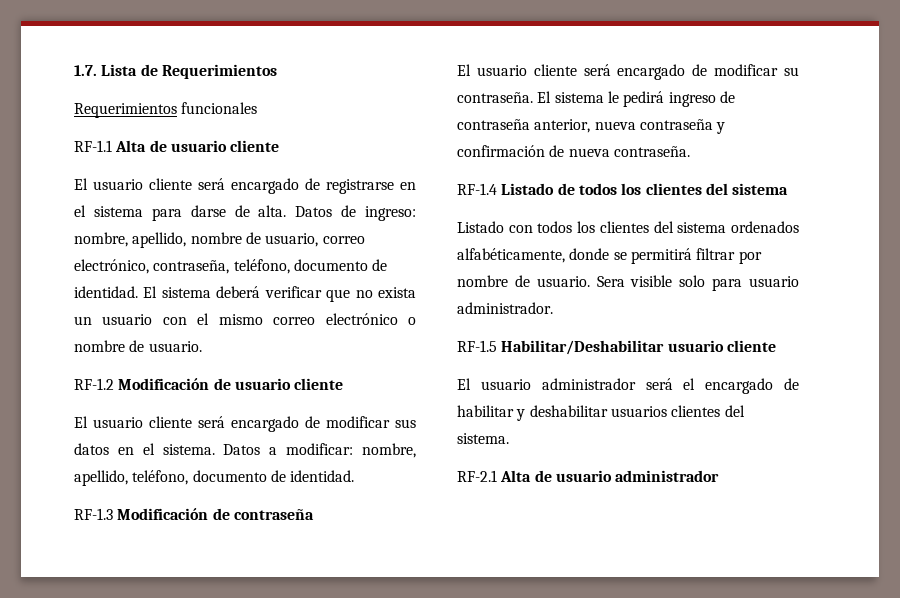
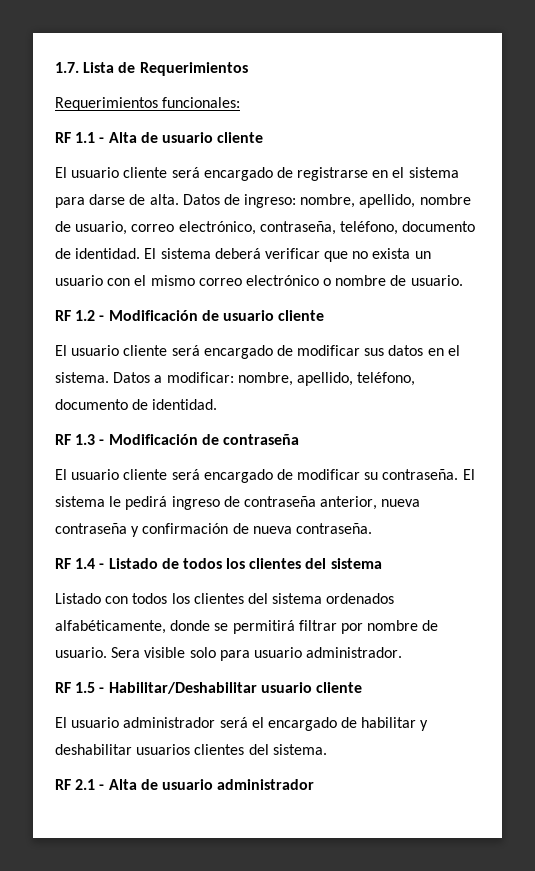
[181,102,258,114] [74,140,112,152] funcionales // RF-1.1 -> [162,97,241,108] [55,132,105,143] funcionales: // RF 1.1 -
[74,378,114,390] RF-1.2 -> [55,310,105,321] RF 1.2 -
[74,508,113,520] RF-1.3 -> [55,434,105,445] RF 1.3 -
[457,183,497,195] RF-1.4 -> [55,558,105,569] RF 1.4 -
[457,340,497,352] RF-1.5 -> [55,682,105,693] RF 1.5 -
[457,470,497,482] RF-2.1 -> [55,779,105,790] RF 2.1 -

